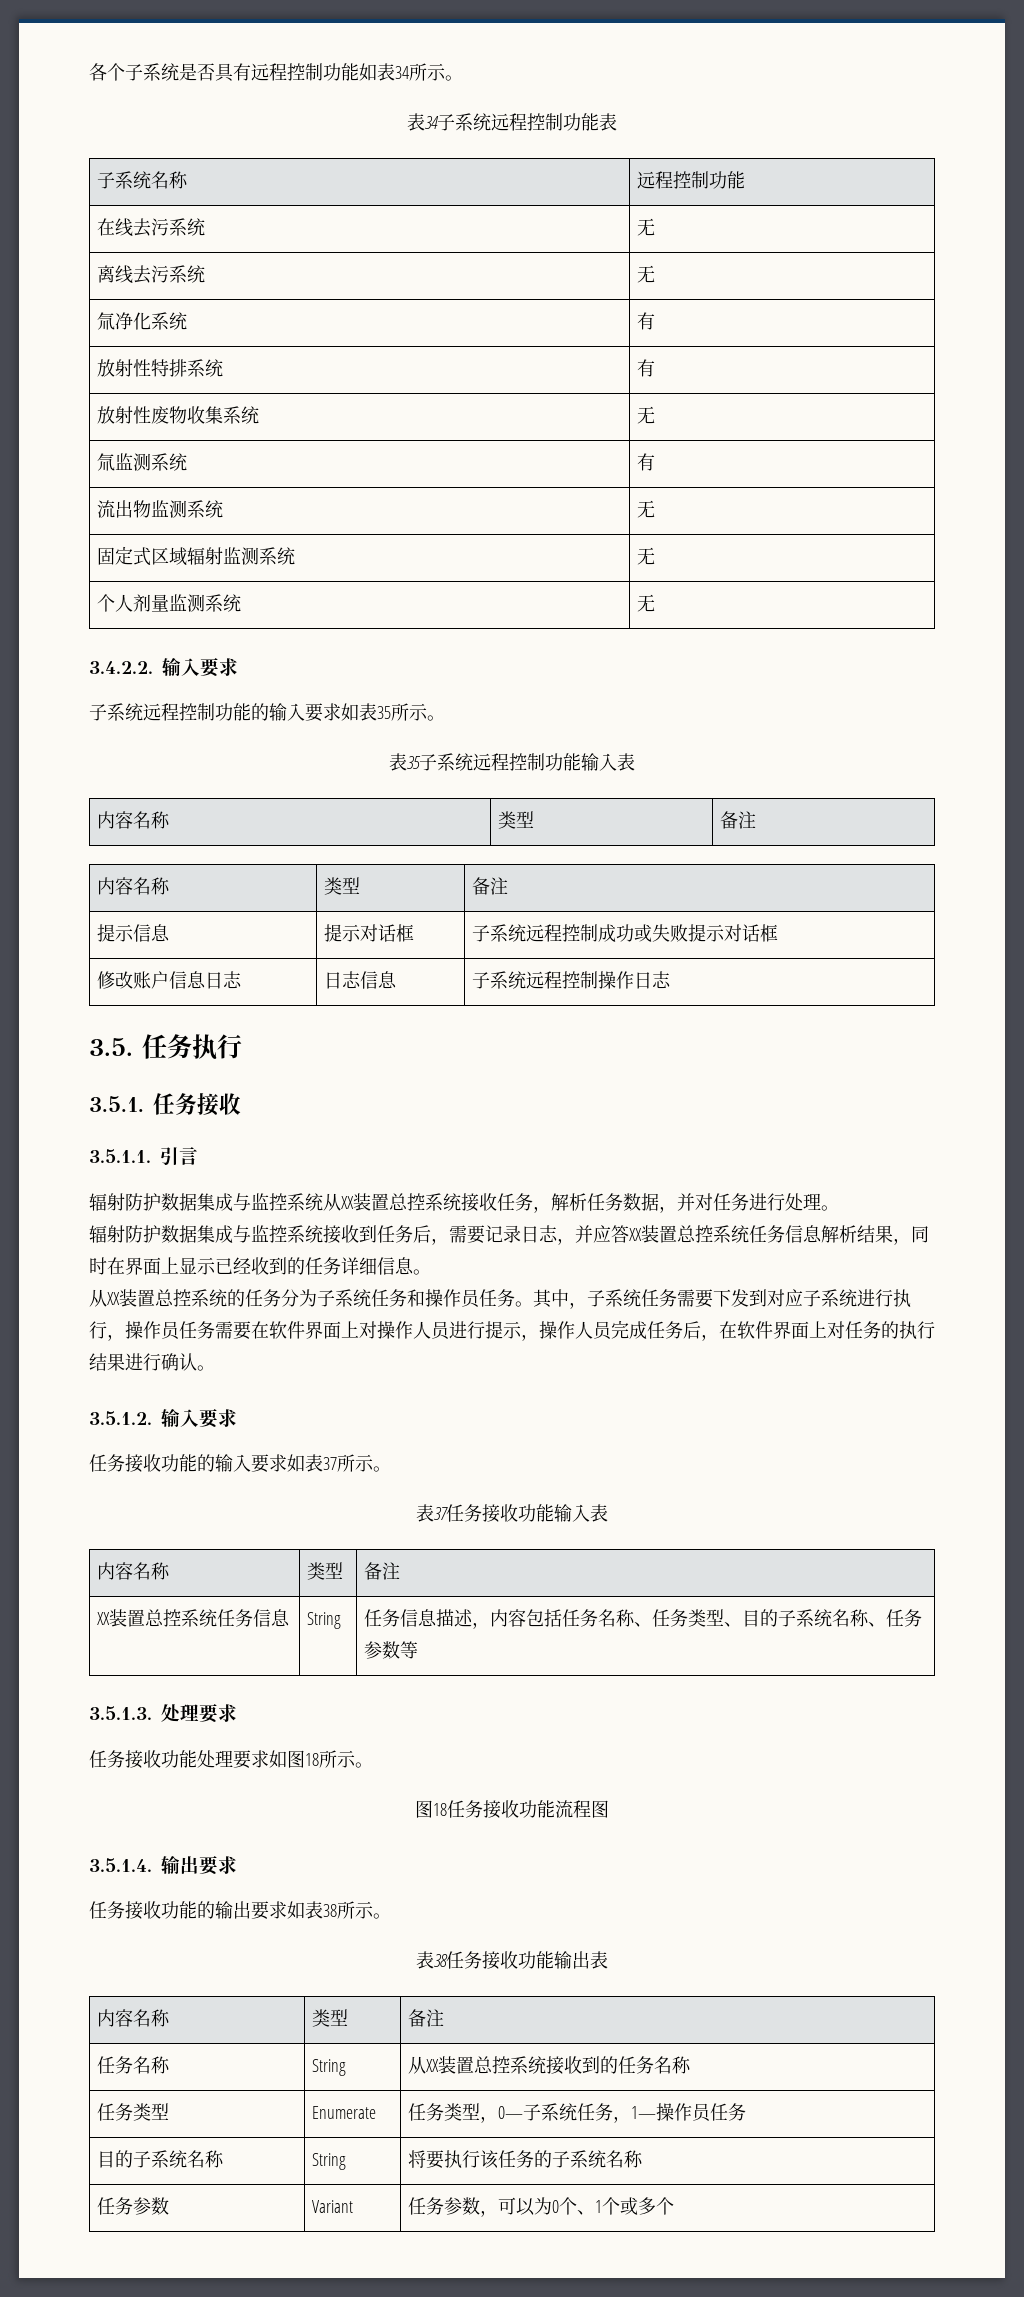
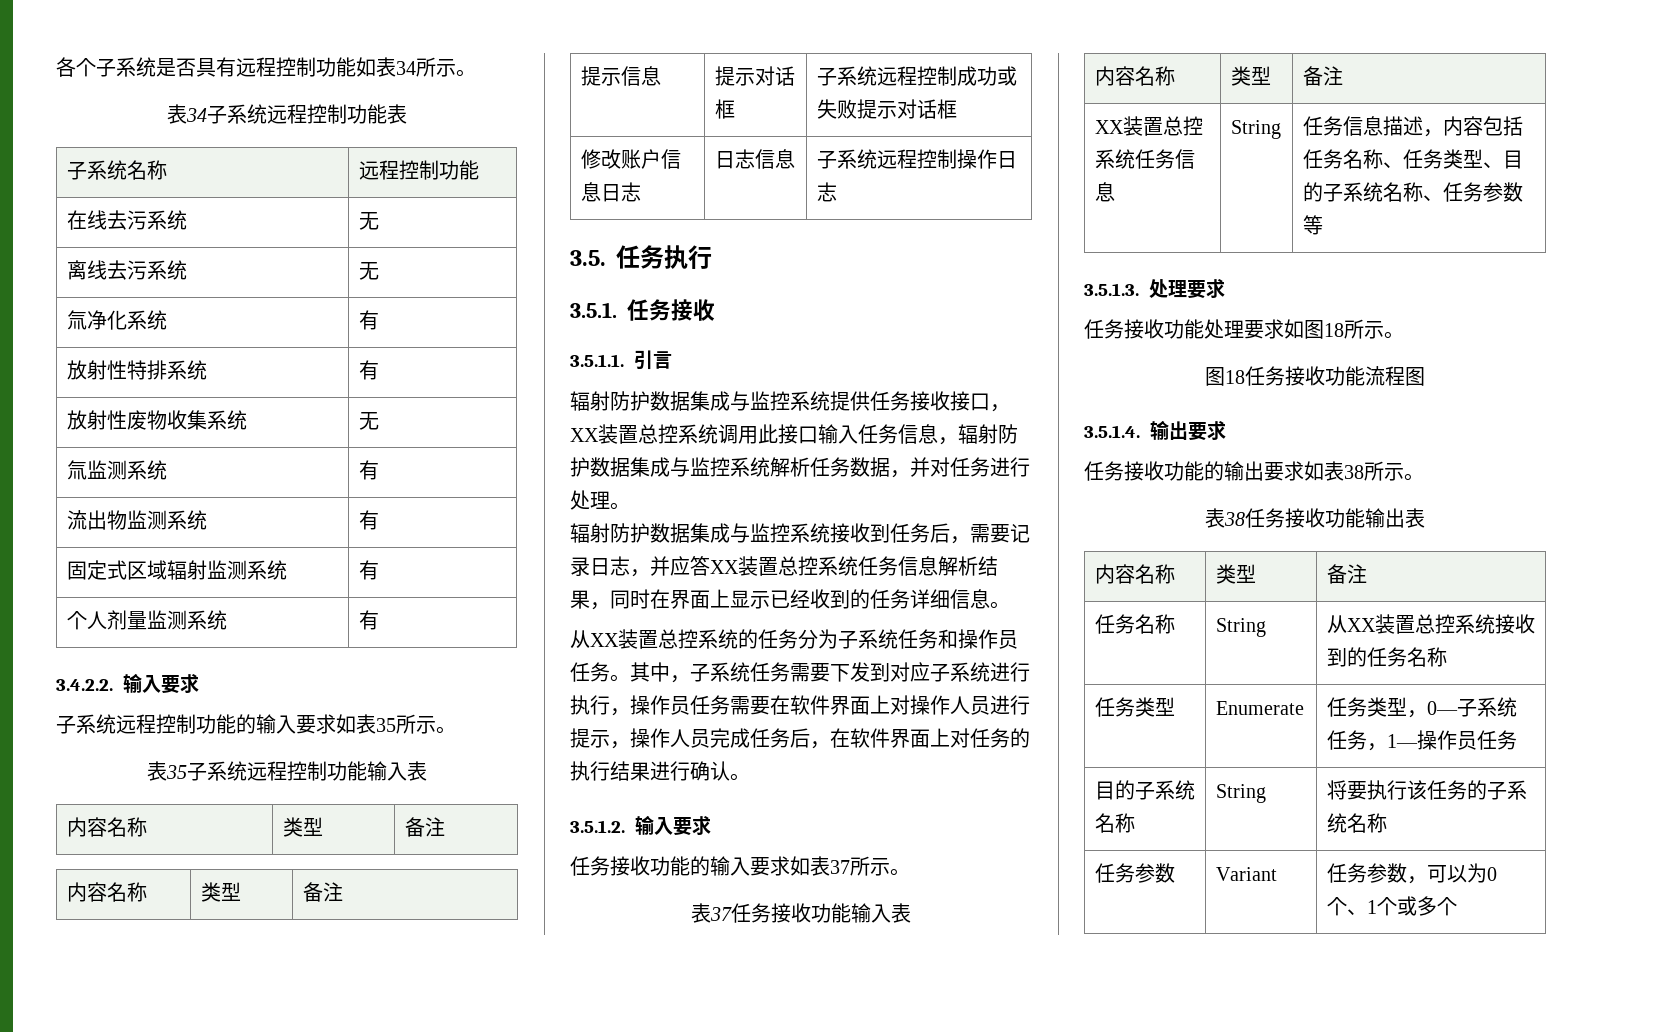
[637,500,656,518] 无 -> [358,510,379,530] 有
[637,547,656,565] 无 -> [358,560,379,580] 有
[637,594,656,612] 无 -> [358,610,379,630] 有
[323,1193,551,1213] 从XX装置总控系统接收任务， -> [830,391,1010,412] [570,424,1018,445] [570,457,770,477] 提供任务接收接口，XX装置总控系统调用此接口输入任务信息，辐射防护数据集成与监控系统

